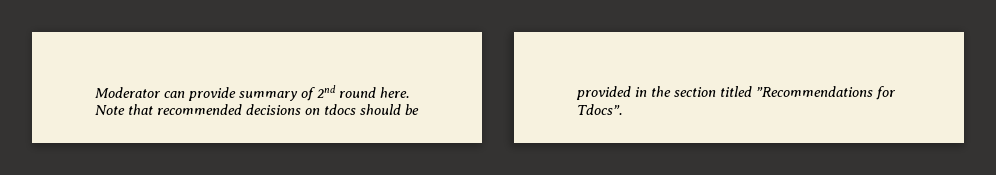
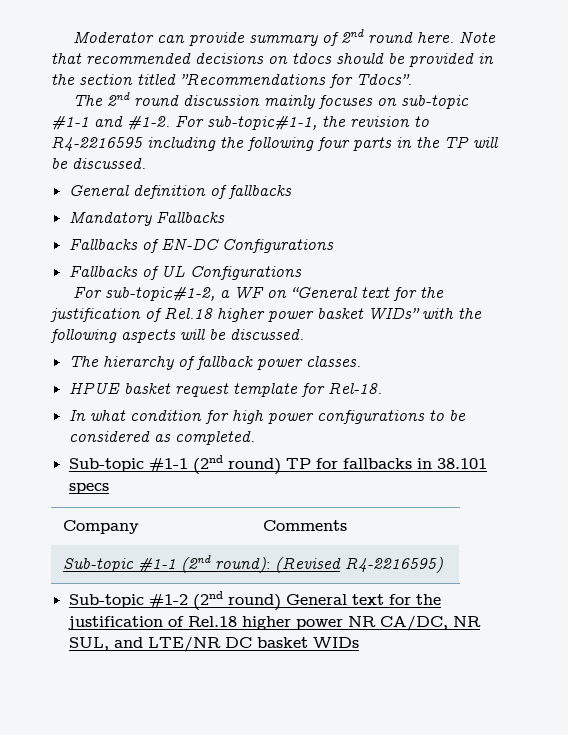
(622, 109) none -> [72,92,469,109] [51,116,429,130] [51,136,498,152] [51,158,146,169] [68,185,292,199] [68,211,225,226] [68,238,334,253] [68,265,302,280] [72,286,444,301] [50,307,482,322] [50,329,304,343] [68,356,361,370] [68,382,382,397] [68,410,466,424] [68,431,255,445] [68,455,487,475] [68,483,109,494] [63,520,140,534] [263,520,348,531] [63,555,444,573] [68,591,441,611] [67,615,481,631] [68,636,359,652] // The 2nd round discussion mainly focuses on sub-topic #1-1 and #1-2. For sub-topic#1-1, the revision to R4-2216595 including the following four parts in the TP will be discussed. // General definition of fallbacks // Mandatory Fallbacks // Fallbacks of EN-DC Configurations // Fallbacks of UL Configurations // For sub-topic#1-2, a WF on “General text for the justification of Rel.18 higher power basket WIDs” with the following aspects will be discussed. // The hierarchy of fallback power classes. // HPUE basket request template for Rel-18. // In what condition for high power configurations to be considered as completed. // Sub-topic #1-1 (2nd round) TP for fallbacks in 38.101 specs // Company | Comments // Sub-topic #1-1 (2nd round): (Revised R4-2216595) // Sub-topic #1-2 (2nd round) General text for the justification of Rel.18 higher power NR CA/DC, NR SUL, and LTE/NR DC basket WIDs

